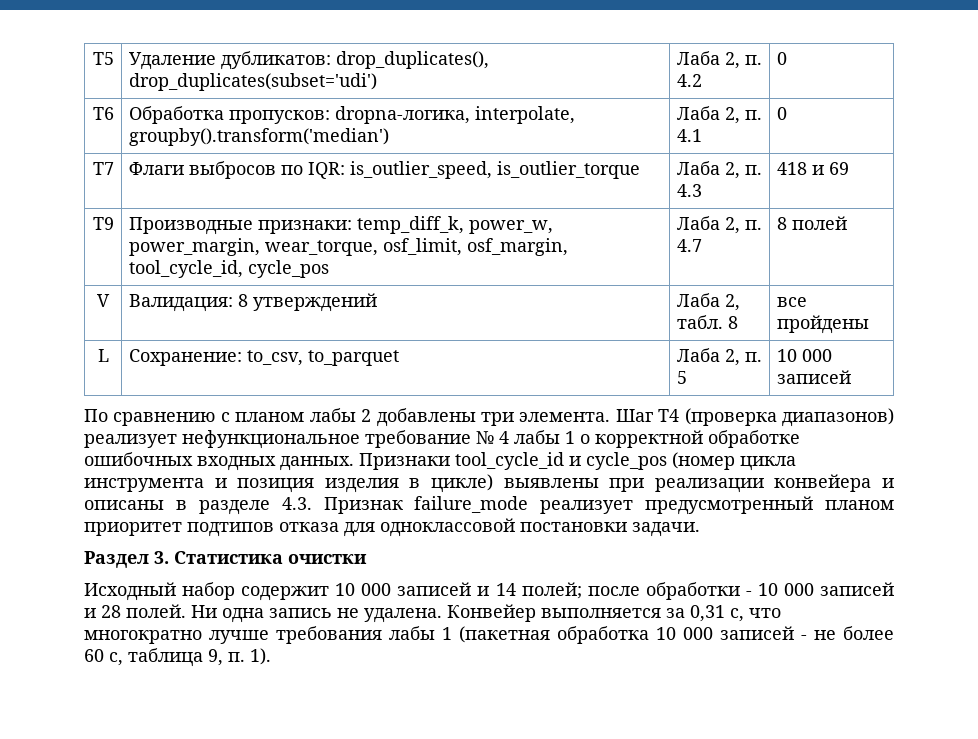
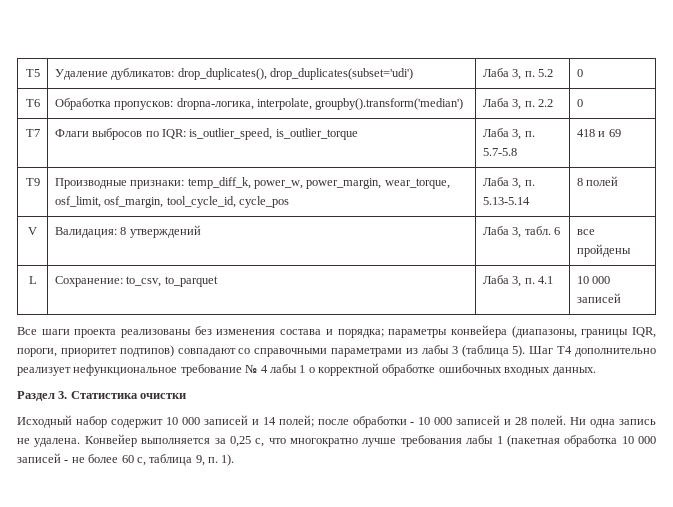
[724,52,762,69] [676,74,702,87] 2, п. 4.2 -> [512,69,554,80] 3, п. 5.2
[724,107,762,124] [676,129,702,142] 2, п. 4.1 -> [512,99,554,110] 3, п. 2.2
[724,162,762,179] [676,184,702,197] 2, п. 4.3 -> [512,129,535,140] [482,148,517,156] 3, п. 5.7-5.8
[724,217,762,234] [676,239,702,252] 2, п. 4.7 -> [512,178,535,189] [482,197,530,205] 3, п. 5.13-5.14
[724,294,740,311] [676,315,738,329] 2, табл. 8 -> [512,226,561,238] 3, табл. 6
[724,349,762,366] [676,371,687,384] 2, п. 5 -> [512,276,554,287] 3, п. 4.1
[84,408,894,427] По сравнению с планом лабы 2 добавлены три элемента. Шаг T4 (проверка диапазонов) -> [17,325,656,338] [17,345,656,357] Все шаги проекта реализованы без изменения состава и порядка; параметры конвейера (диапазоны, границы IQR, пороги, приоритет подтипов) совпадают со справочными параметрами из лабы 3 (таблица 5). Шаг T4 дополнительно
[359,452,796,471] [84,474,895,493] [84,496,894,515] [84,518,700,537] Признаки tool_cycle_id и cycle_pos (номер цикла инструмента и позиция изделия в цикле) выявлены при реализации конвейера и описаны в разделе 4.3. Признак failure_mode реализует предусмотренный планом приоритет подтипов отказа для одноклассовой постановки задачи. -> (596, 371) none
[690,605,725,622] 0,31 -> [229,436,251,447] 0,25

